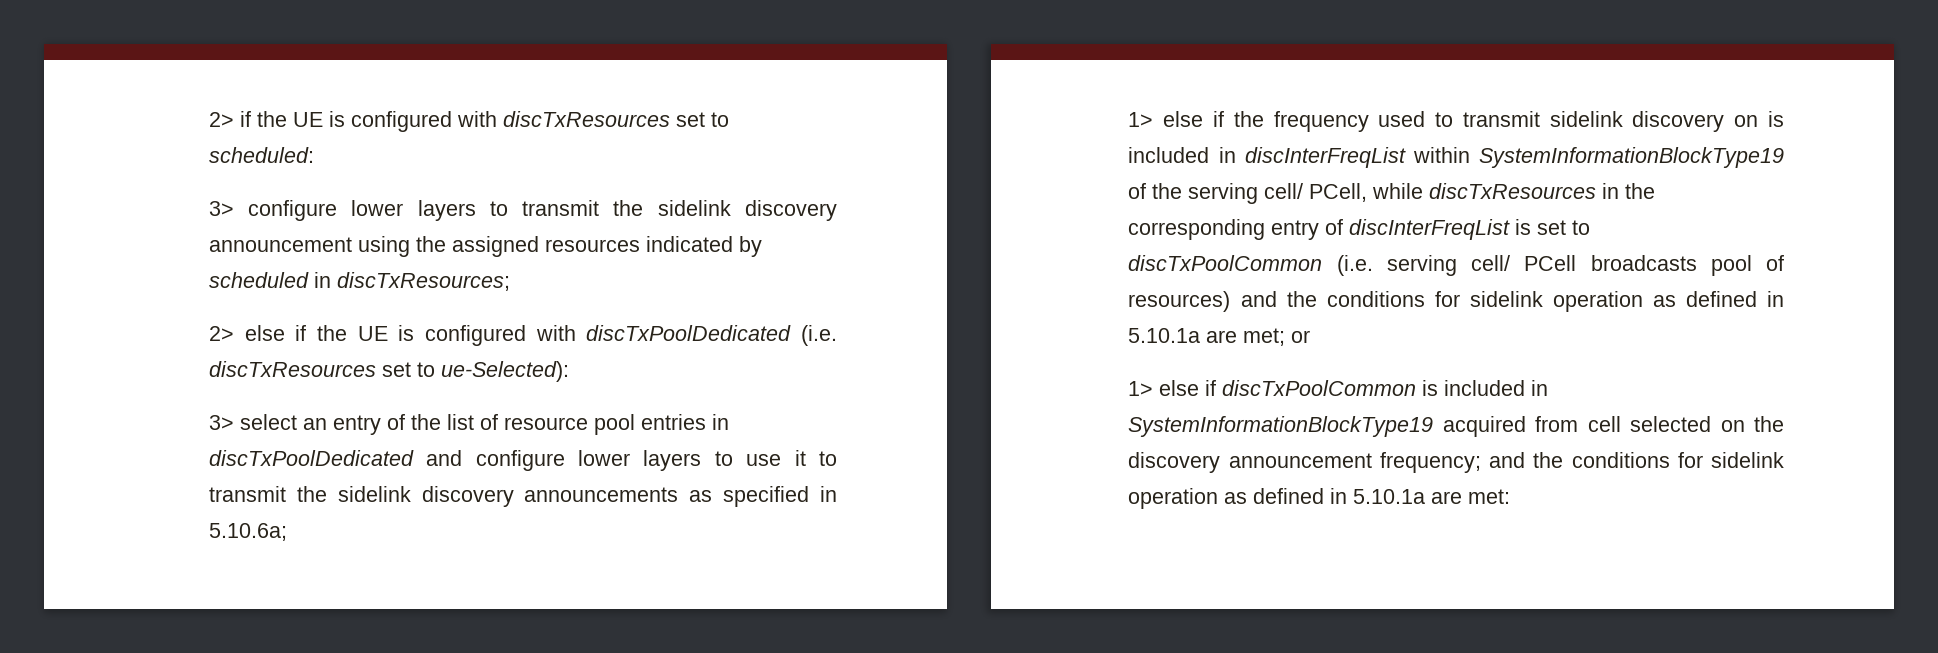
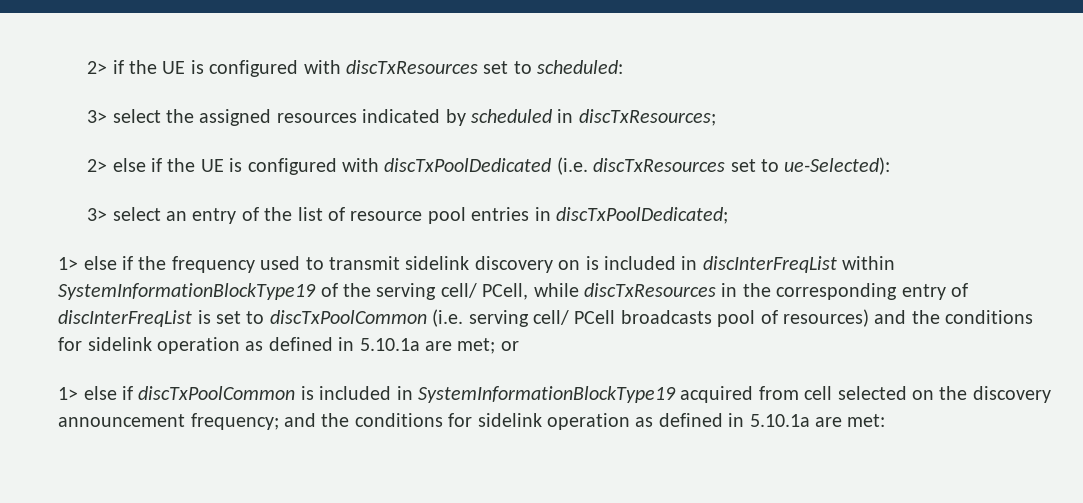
[248,200,837,221] [208,236,410,257] configure lower layers to transmit the sidelink discovery announcement using -> [112,109,161,123] select
[208,450,838,471] [208,486,837,507] [208,523,287,541] discTxPoolDedicated and configure lower layers to use it to transmit the sidelink discovery announcements as specified in 5.10.6a; -> [556,207,729,224] discTxPoolDedicated;

